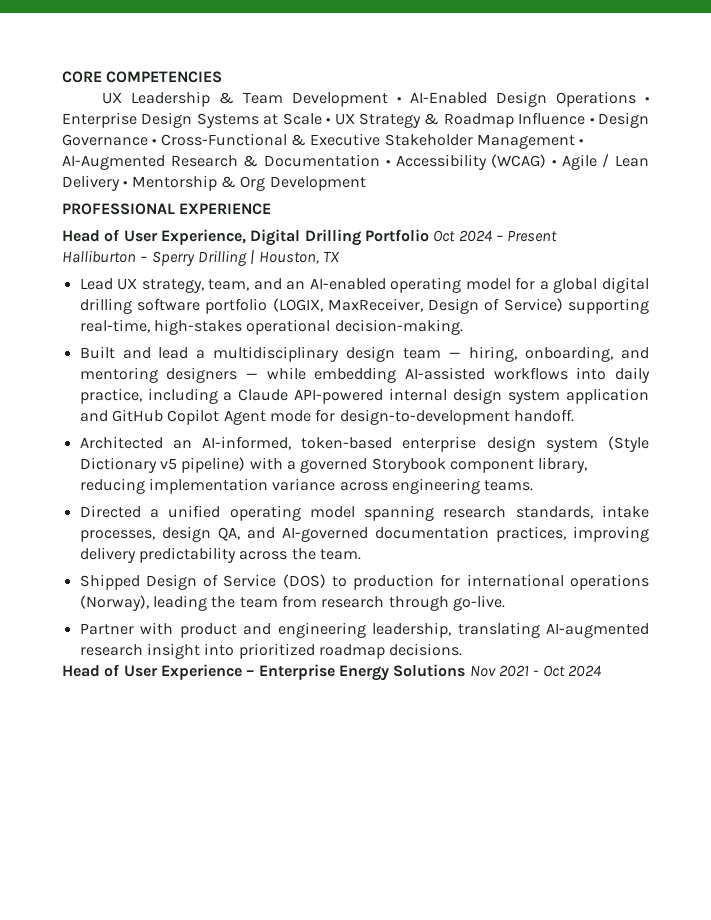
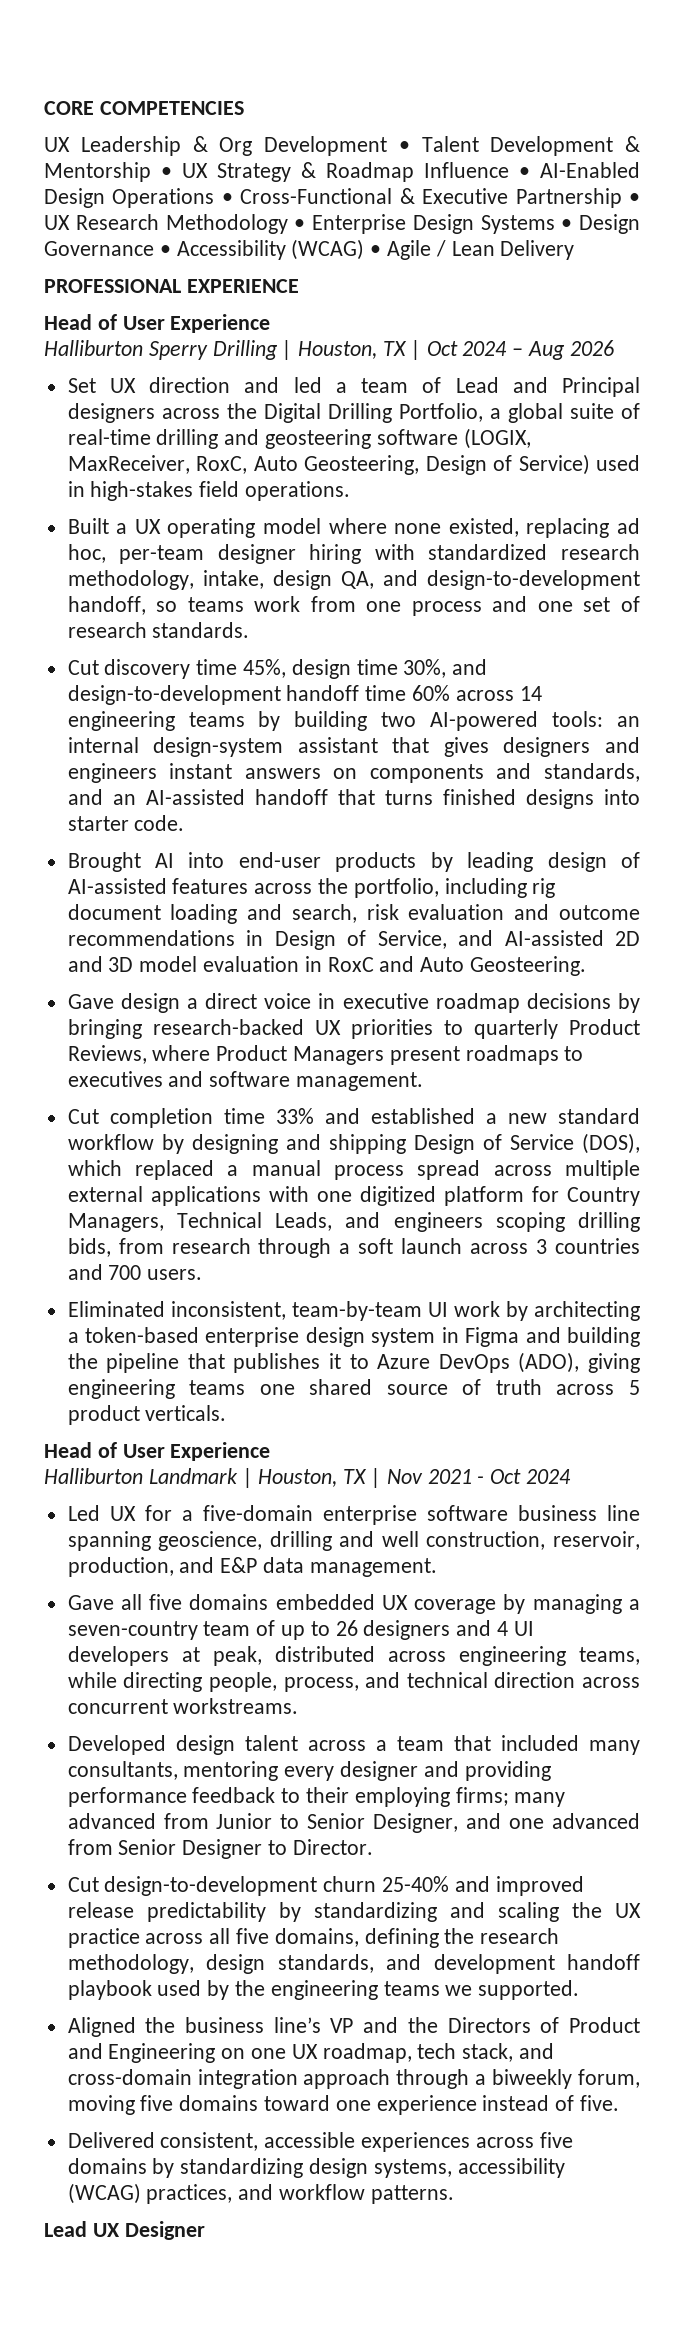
[242,92,283,104] Team -> [219,137,253,156] Org
[409,91,649,107] [62,112,322,128] AI-Enabled Design Operations • Enterprise Design Systems at Scale -> [421,136,640,156] [44,162,151,182] Talent Development & Mentorship
[598,112,650,128] [62,134,148,146] Design Governance -> [540,162,640,178] [44,188,215,208] AI-Enabled Design Operations
[384,134,584,149] [62,154,381,170] Stakeholder Management • AI-Augmented Research & Documentation -> [515,188,641,208] [44,214,640,234] [44,241,154,256] Partnership • UX Research Methodology • Enterprise Design Systems • Design Governance
[123,175,366,191] • Mentorship & Org Development -> (575, 250) none
[160,229,558,246] [62,250,148,263] Experience, Digital Drilling Portfolio Oct 2024 – Present // Halliburton – -> [170,314,271,333] [44,340,143,356] Experience // Halliburton
[79,277,649,293] [79,298,649,314] [79,319,463,335] [79,346,649,362] [79,367,650,383] [79,388,650,404] [79,409,574,425] [79,436,649,452] [79,457,588,473] [79,478,534,494] [79,505,649,521] [79,526,649,542] [79,547,361,563] [79,574,649,590] [79,595,505,611] [79,622,649,638] [79,643,463,659] [62,664,466,681] // Lead UX strategy, team, and an AI-enabled operating model for a global digital drilling software portfolio (LOGIX, MaxReceiver, Design of Service) supporting real-time, high-stakes operational decision-making. // Built and lead a multidisciplinary design team — hiring, onboarding, and mentoring designers — while embedding AI-assisted workflows into daily practice, including a Claude API-powered internal design system application and GitHub Copilot Agent mode for design-to-development handoff. // Architected an AI-informed, token-based enterprise design system (Style Dictionary v5 pipeline) with a governed Storybook component library, reducing implementation variance across engineering teams. // Directed a unified operating model spanning research standards, intake processes, design QA, and AI-governed documentation practices, improving delivery predictability across the team. // Shipped Design of Service (DOS) to production for international operations (Norway), leading the team from research through go-live. // Partner with product and engineering leadership, translating AI-augmented research insight into prioritized roadmap decisions. // Head of User Experience – Enterprise Energy Solutions -> [410,340,614,360] [67,377,641,397] [67,403,640,423] [67,428,531,449] [67,454,641,475] [67,481,351,501] [67,518,640,538] [67,544,640,564] [67,570,640,590] [67,596,640,616] [67,622,250,638] [67,659,488,679] [67,685,542,705] [67,711,640,731] [67,737,640,757] [67,763,640,783] [67,789,640,809] [67,815,185,831] [67,852,640,872] [67,878,556,898] [67,904,641,924] [67,930,641,950] [67,956,587,976] [67,993,640,1013] [67,1019,640,1039] [67,1045,584,1065] [67,1071,424,1091] [67,1108,640,1128] [67,1133,640,1154] [67,1160,640,1180] [67,1186,640,1206] [67,1212,641,1232] [67,1238,641,1258] [67,1264,203,1280] [67,1301,640,1321] [67,1327,640,1347] [67,1352,640,1373] [67,1379,640,1399] [67,1405,227,1425] [44,1442,271,1461] [44,1468,382,1488] | Oct 2024 – Aug 2026 // Set UX direction and led a team of Lead and Principal designers across the Digital Drilling Portfolio, a global suite of real-time drilling and geosteering software (LOGIX, MaxReceiver, RoxC, Auto Geosteering, Design of Service) used in high-stakes field operations. // Built a UX operating model where none existed, replacing ad hoc, per-team designer hiring with standardized research methodology, intake, design QA, and design-to-development handoff, so teams work from one process and one set of research standards. // Cut discovery time 45%, design time 30%, and design-to-development handoff time 60% across 14 engineering teams by building two AI-powered tools: an internal design-system assistant that gives designers and engineers instant answers on components and standards, and an AI-assisted handoff that turns finished designs into starter code. // Brought AI into end-user products by leading design of AI-assisted features across the portfolio, including rig document loading and search, risk evaluation and outcome recommendations in Design of Service, and AI-assisted 2D and 3D model evaluation in RoxC and Auto Geosteering. // Gave design a direct voice in executive roadmap decisions by bringing research-backed UX priorities to quarterly Product Reviews, where Product Managers present roadmaps to executives and software management. // Cut completion time 33% and established a new standard workflow by designing and shipping Design of Service (DOS), which replaced a manual process spread across multiple external applications with one digitized platform for Country Managers, Technical Leads, and engineers scoping drilling bids, from research through a soft launch across 3 countries and 700 users. // Eliminated inconsistent, team-by-team UI work by architecting a token-based enterprise design system in Figma and building the pipeline that publishes it to Azure DevOps (ADO), giving engineering teams one shared source of truth across 5 product verticals. // Head of User Experience // Halliburton Landmark | Houston, TX |
(602, 671) none -> [67,1505,640,1525] [67,1531,640,1551] [67,1557,437,1577] [67,1594,640,1614] [67,1620,534,1640] [67,1646,640,1666] [67,1672,640,1692] [67,1698,299,1714] [67,1735,640,1755] [67,1761,551,1781] [67,1787,566,1807] [67,1813,640,1833] [67,1839,373,1859] [67,1876,584,1896] [67,1902,641,1922] [67,1928,560,1948] [67,1954,641,1974] [67,1980,580,2000] [67,2017,640,2037] [67,2043,555,2063] [67,2069,640,2089] [67,2095,620,2115] [67,2132,573,2152] [67,2158,565,2178] [67,2183,454,2204] [44,2221,205,2240] // Led UX for a five-domain enterprise software business line spanning geoscience, drilling and well construction, reservoir, production, and E&P data management. // Gave all five domains embedded UX coverage by managing a seven-country team of up to 26 designers and 4 UI developers at peak, distributed across engineering teams, while directing people, process, and technical direction across concurrent workstreams. // Developed design talent across a team that included many consultants, mentoring every designer and providing performance feedback to their employing firms; many advanced from Junior to Senior Designer, and one advanced from Senior Designer to Director. // Cut design-to-development churn 25-40% and improved release predictability by standardizing and scaling the UX practice across all five domains, defining the research methodology, design standards, and development handoff playbook used by the engineering teams we supported. // Aligned the business line’s VP and the Directors of Product and Engineering on one UX roadmap, tech stack, and cross-domain integration approach through a biweekly forum, moving five domains toward one experience instead of five. // Delivered consistent, accessible experiences across five domains by standardizing design systems, accessibility (WCAG) practices, and workflow patterns. // Lead UX Designer

